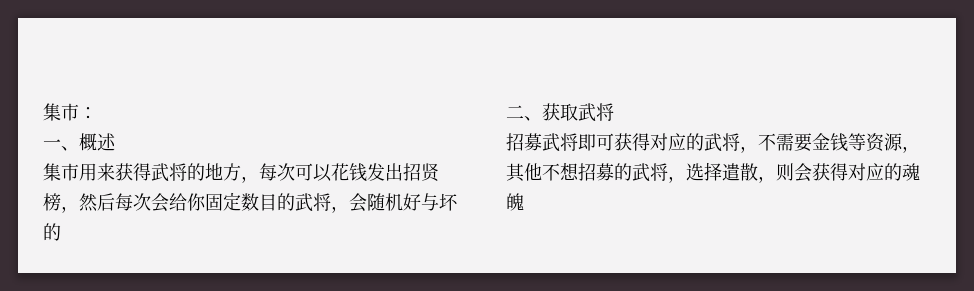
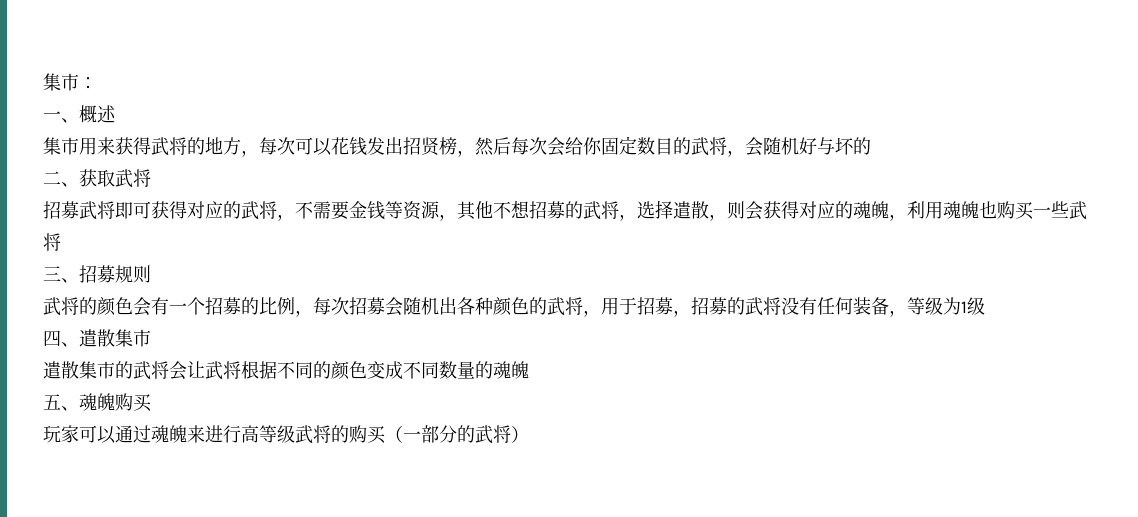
(524, 202) none -> [889,201,1087,221] [43,233,61,251] [43,265,151,283] [43,297,985,317] [43,329,151,347] [43,361,529,380] [43,393,152,412] [43,425,529,444] ，利用魂魄也购买一些武将 // 三、招募规则 // 武将的颜色会有一个招募的比例，每次招募会随机出各种颜色的武将，用于招募，招募的武将没有任何装备，等级为1级 // 四、遣散集市 // 遣散集市的武将会让武将根据不同的颜色变成不同数量的魂魄 // 五、魂魄购买 // 玩家可以通过魂魄来进行高等级武将的购买（一部分的武将）

